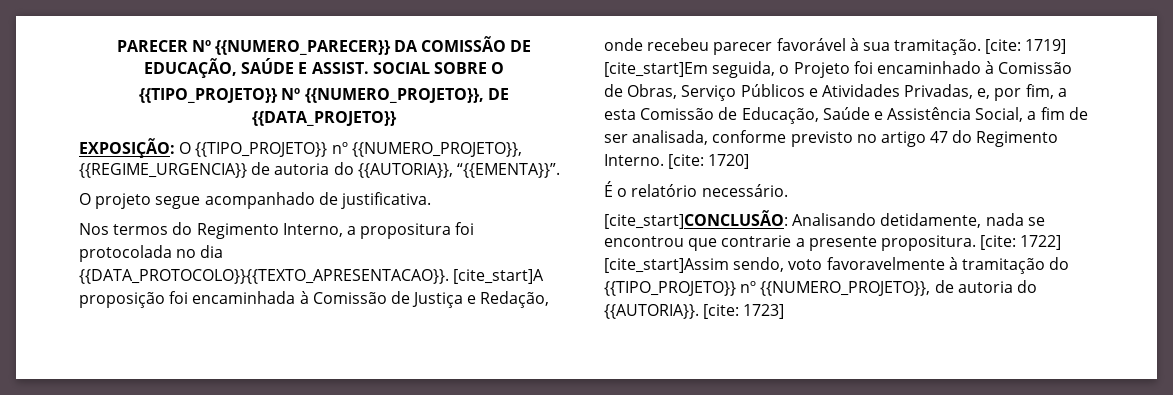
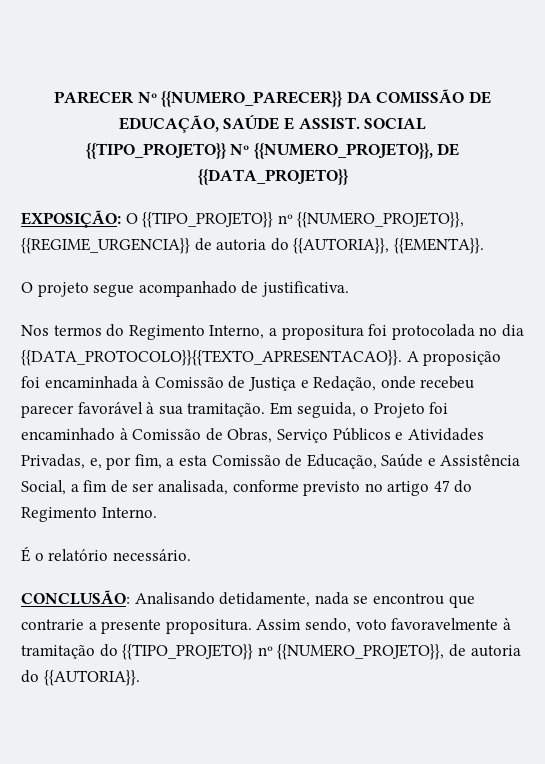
[433,62,505,74] SOBRE O -> (427, 124) none
[456,163,560,178] “{{EMENTA}}”. -> [393,238,484,254] {{EMENTA}}.
[453,269,545,284] [cite_start]A -> [406,351,419,362] A
[985,39,1067,54] [604,62,708,77] [cite: 1719] [cite_start]Em -> [269,402,293,415] Em
[668,154,750,169] [cite: 1720] -> (157, 512) none
[604,210,788,229] [cite_start]CONCLUSÃO: -> [21,590,130,605] CONCLUSÃO:
[980,235,1062,250] [604,258,729,273] [cite: 1722] [cite_start]Assim -> [256,619,302,630] Assim
[703,304,785,319] [cite: 1723] -> (140, 678) none

